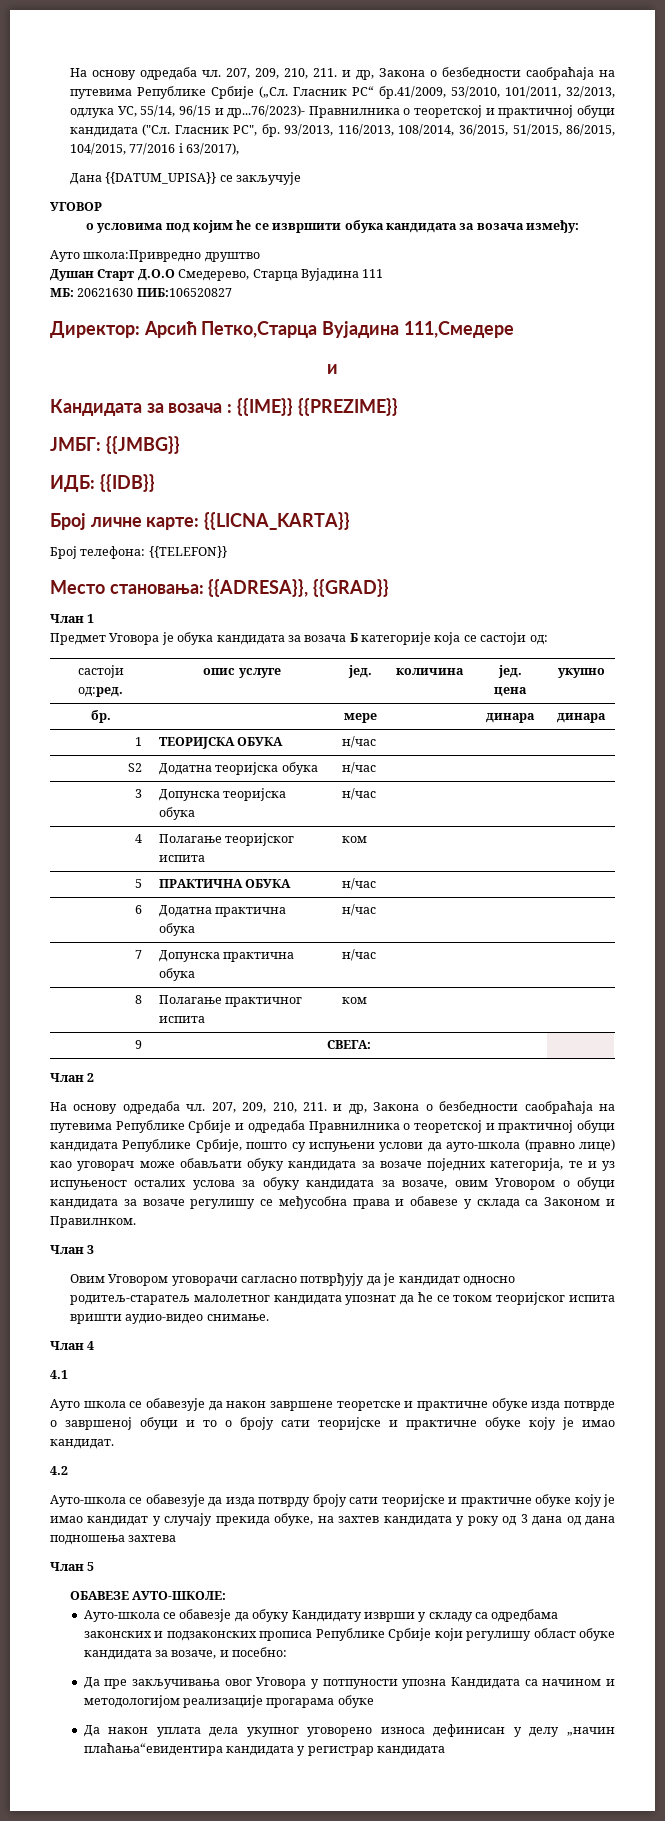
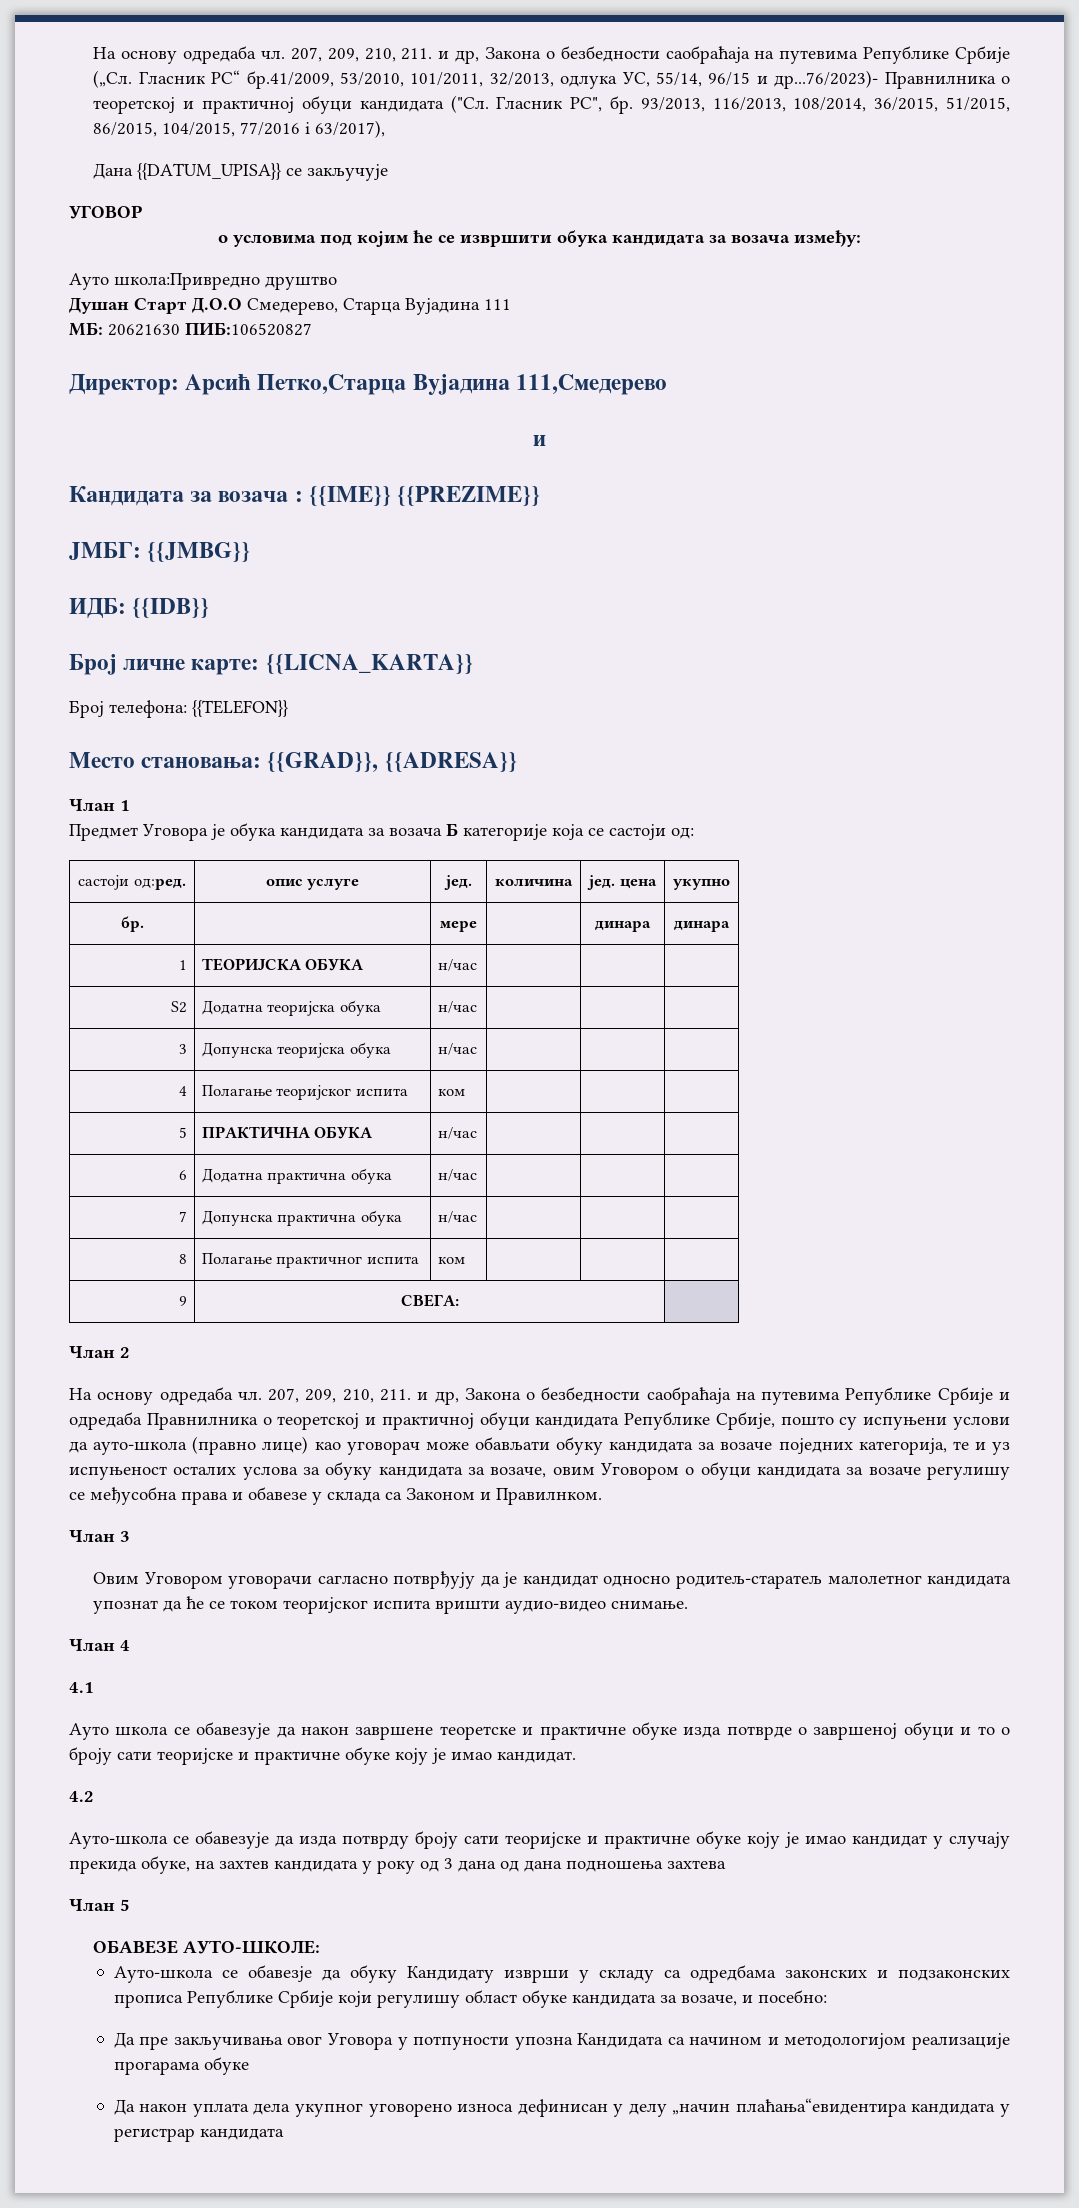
[403,321,514,338] 111,Смедере -> [515,374,667,395] 111,Смедерево
[208,579,390,597] {{ADRESA}}, {{GRAD}} -> [267,751,517,773] {{GRAD}}, {{ADRESA}}

